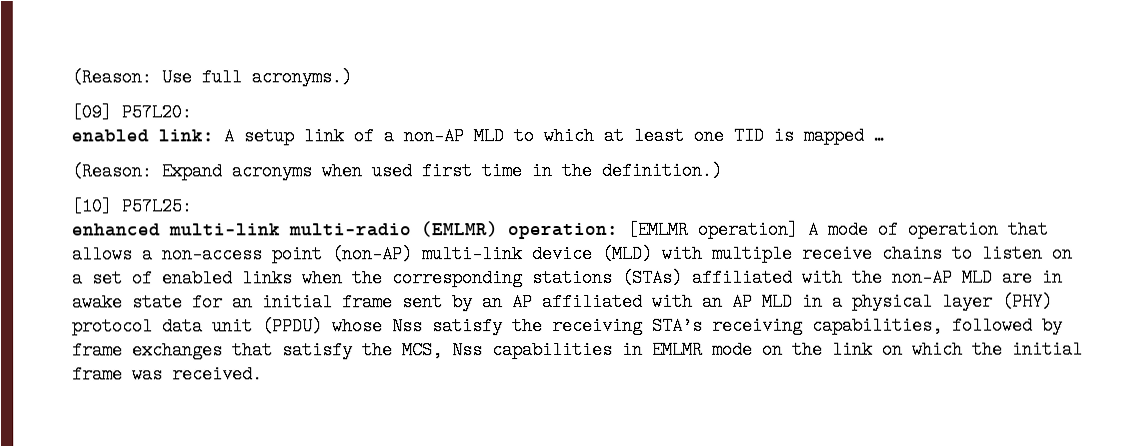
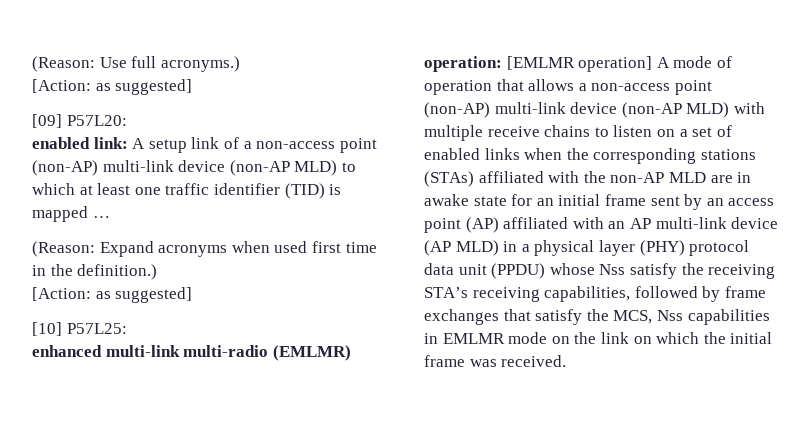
(352, 77) none -> [32,79,193,95] // [Action: as suggested]
[403,127,504,146] non-AP MLD -> [256,138,377,153] [32,160,338,176] non-access point (non-AP) multi-link device (non-AP MLD)
[733,126,764,145] TID -> [165,183,325,199] traffic identifier (TID)
(722, 170) none -> [32,287,193,303] // [Action: as suggested]
[602,244,653,263] (MLD) -> [621,102,730,118] (non-AP MLD)
[512,293,533,312] AP -> [728,198,775,206] [424,217,499,233] access point (AP)
[762,292,793,311] MLD -> [655,217,779,229] [424,240,499,256] multi-link device (AP MLD)

